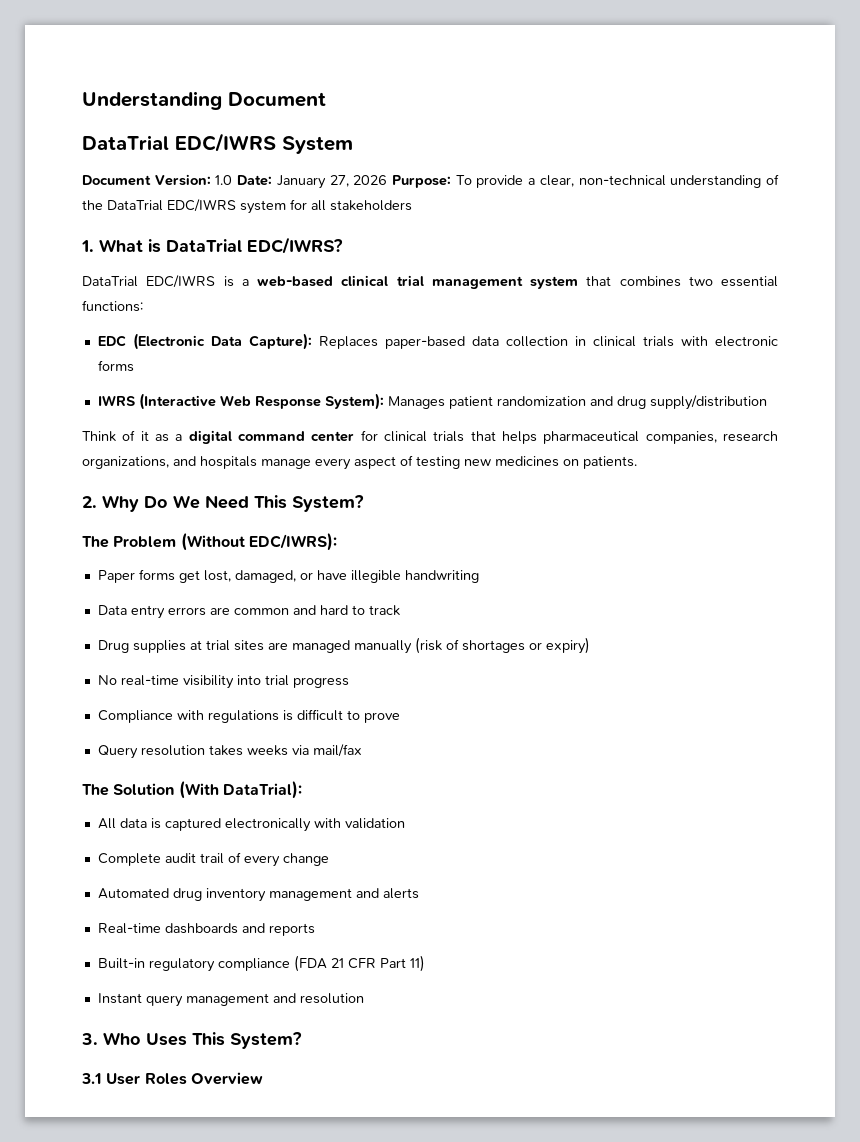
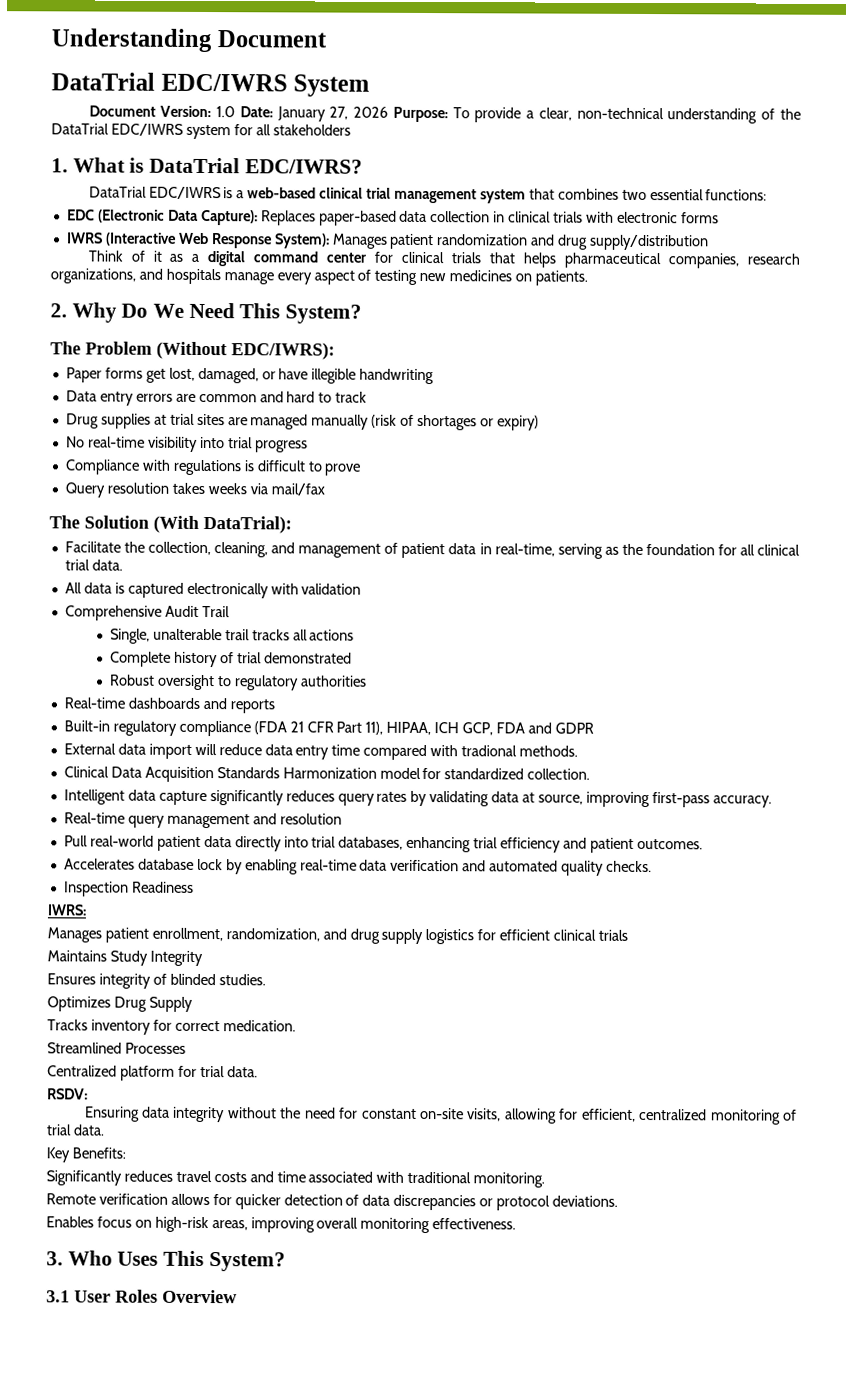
(302, 790) none -> [64,541,800,559] [64,559,123,571] // Facilitate the collection, cleaning, and management of patient data in real-time, serving as the foundation for all clinical trial data.
[97,852,329,867] [97,888,419,902] Complete audit trail of every change // Automated drug inventory management and alerts -> [64,605,230,621] [109,628,355,644] [109,651,352,668] [109,674,367,691] Comprehensive Audit Trail // Single, unalterable trail tracks all actions // Complete history of trial demonstrated // Robust oversight to regulatory authorities
[409,955,425,972] [97,993,364,1007] 11) // Instant query management and resolution -> [365,721,594,736] [63,743,579,761] [63,766,591,783] [63,789,772,808] [63,812,342,829] [63,835,703,853] [63,858,653,876] [63,881,194,897] [47,904,87,916] [47,927,629,945] [47,950,203,967] [47,973,266,989] [47,996,193,1012] [47,1019,296,1035] [47,1042,186,1054] [47,1065,258,1081] [47,1088,88,1100] [84,1106,798,1125] [46,1124,105,1136] [46,1147,126,1163] [46,1170,546,1188] [46,1193,619,1211] [46,1216,517,1234] 11), HIPAA, ICH GCP, FDA and GDPR // External data import will reduce data entry time compared with tradional methods. // Clinical Data Acquisition Standards Harmonization model for standardized collection. // Intelligent data capture significantly reduces query rates by validating data at source, improving first-pass accuracy. // Real-time query management and resolution // Pull real-world patient data directly into trial databases, enhancing trial efficiency and patient outcomes. // Accelerates database lock by enabling real-time data verification and automated quality checks. // Inspection Readiness // IWRS: // Manages patient enrollment, randomization, and drug supply logistics for efficient clinical trials // Maintains Study Integrity // Ensures integrity of blinded studies. // Optimizes Drug Supply // Tracks inventory for correct medication. // Streamlined Processes // Centralized platform for trial data. // RSDV: // Ensuring data integrity without the need for constant on-site visits, allowing for efficient, centralized monitoring of trial data. // Key Benefits: // Significantly reduces travel costs and time associated with traditional monitoring. // Remote verification allows for quicker detection of data discrepancies or protocol deviations. // Enables focus on high-risk areas, improving overall monitoring effectiveness.

